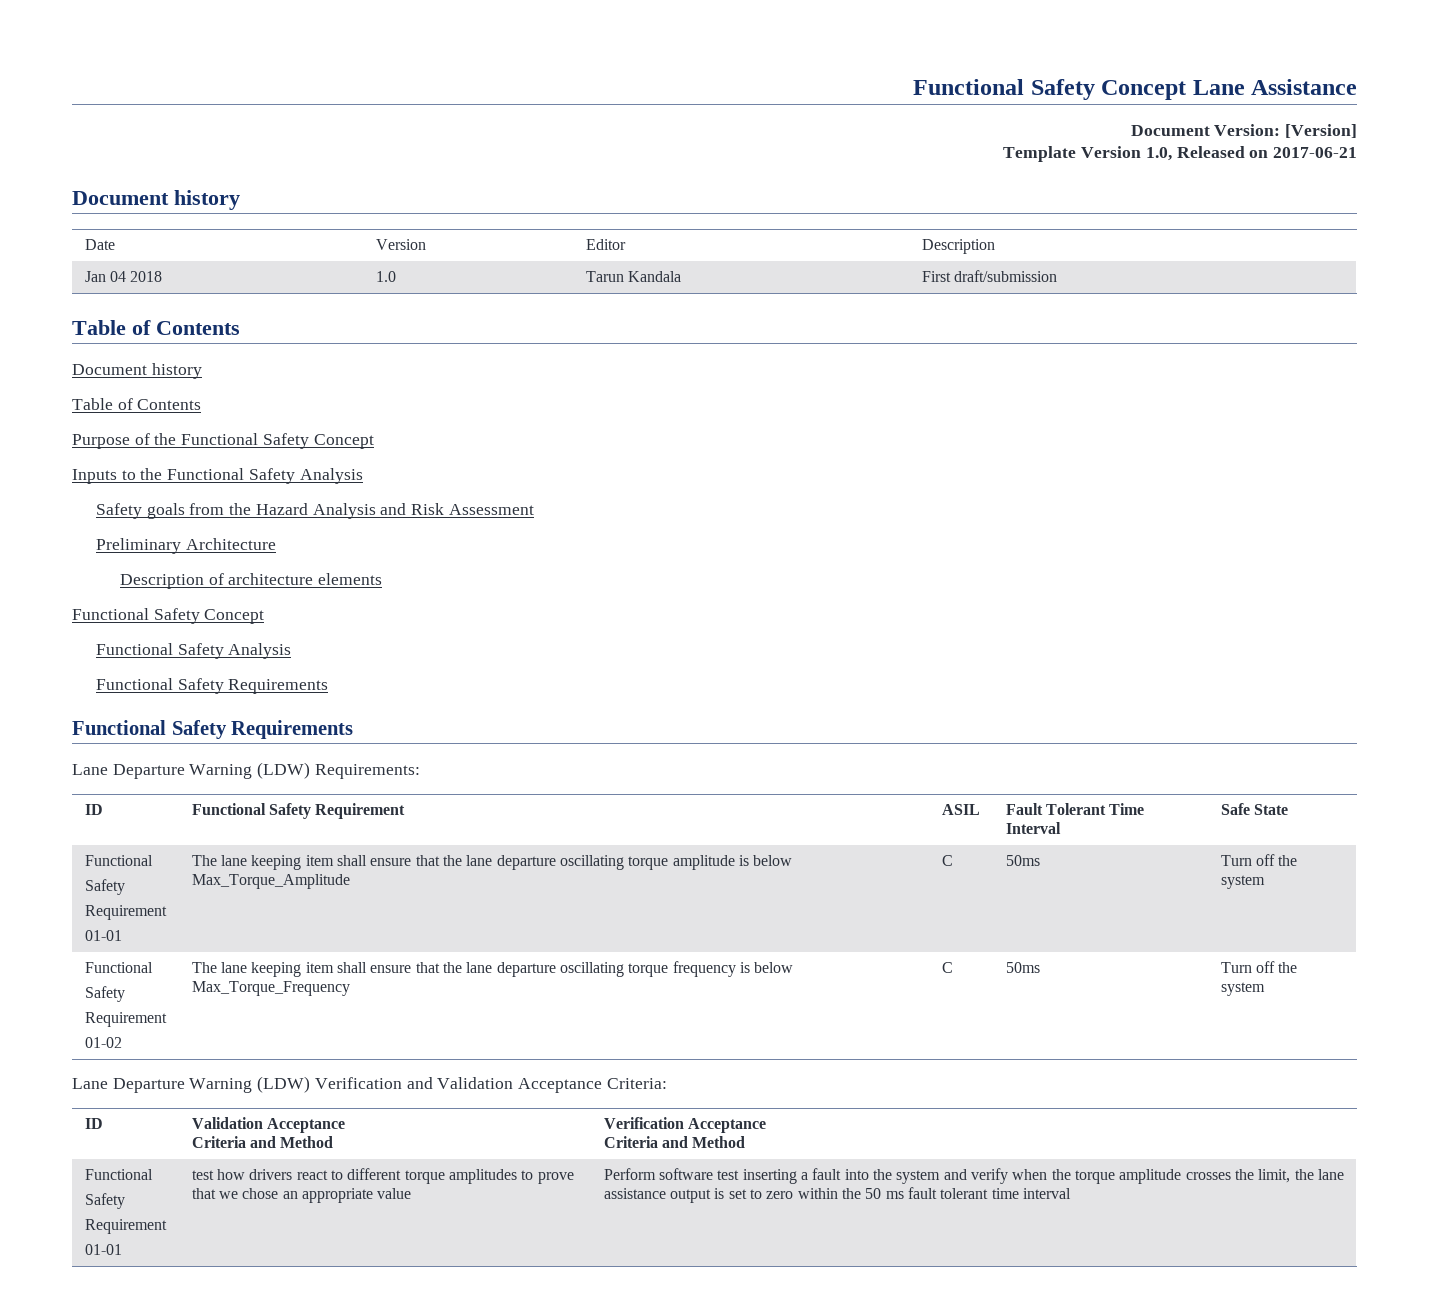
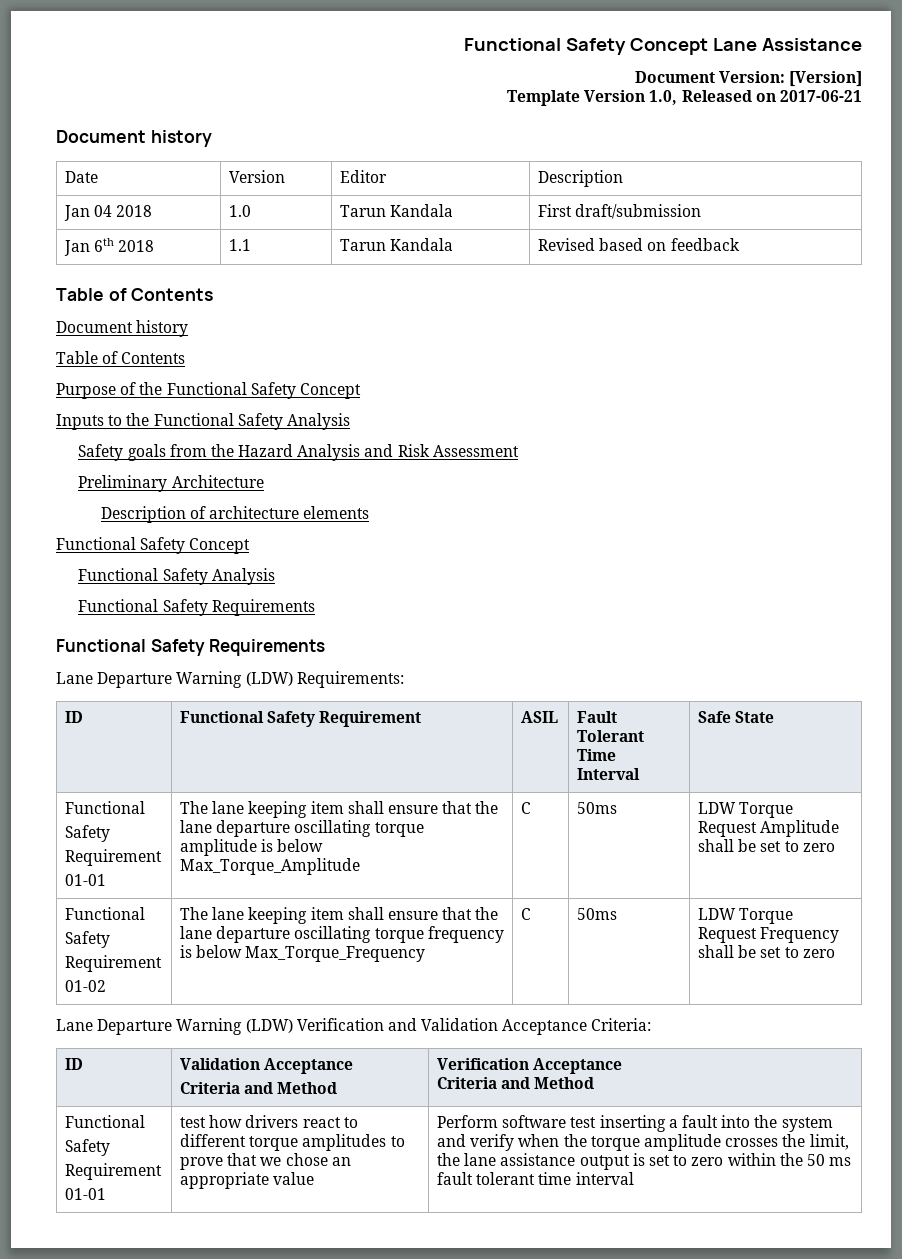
(1058, 276) none -> [64,238,155,256] [229,239,252,251] [340,238,454,251] [538,238,740,251] // Jan 6th 2018 | 1.1 | Tarun Kandala | Revised based on feedback
[1220,854,1298,866] [1220,875,1265,889] Turn off the system -> [698,802,794,818] [698,820,840,837] [698,839,835,852] LDW Torque Request Amplitude shall be set to zero
[1220,961,1298,973] [1220,982,1265,996] Turn off the system -> [698,908,794,924] [698,927,840,943] [698,945,835,958] LDW Torque Request Frequency shall be set to zero

